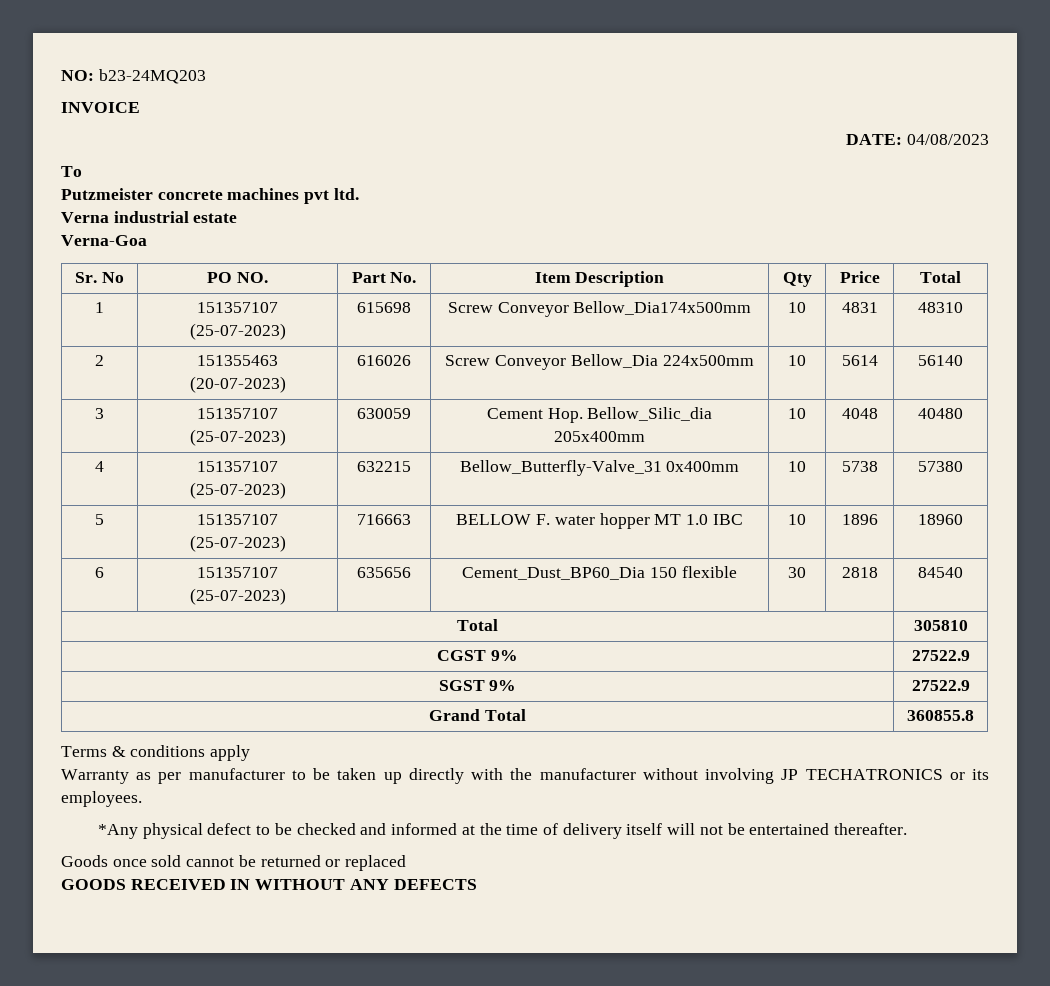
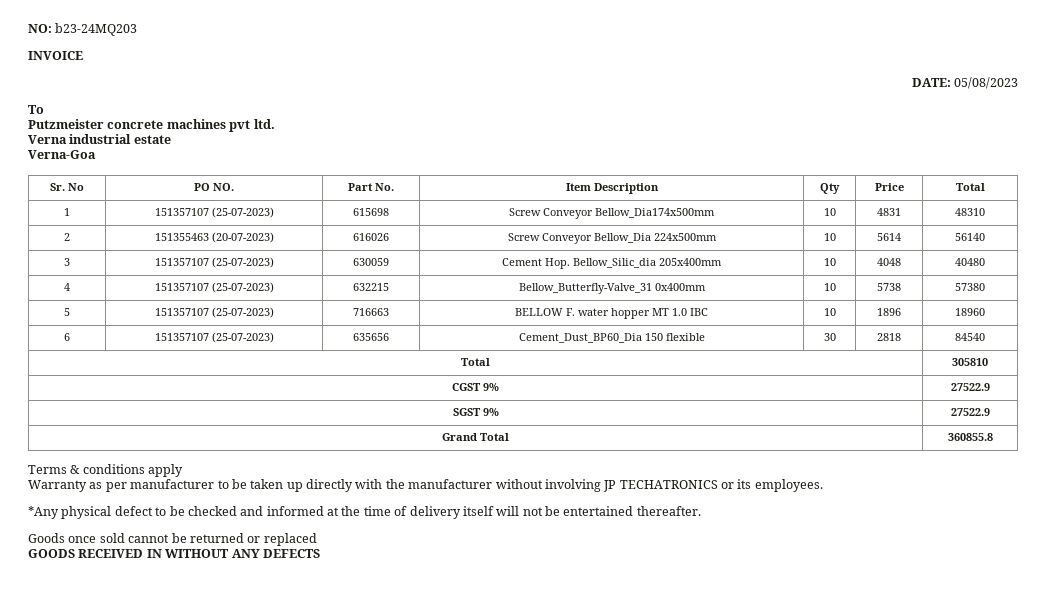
[907,134,989,145] 04/08/2023 -> [954,77,1018,89] 05/08/2023

